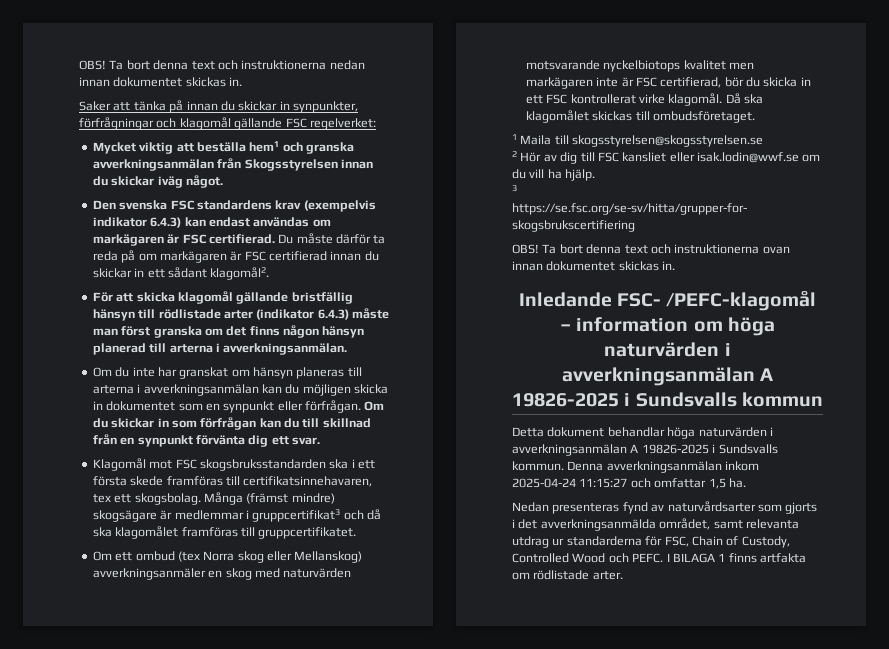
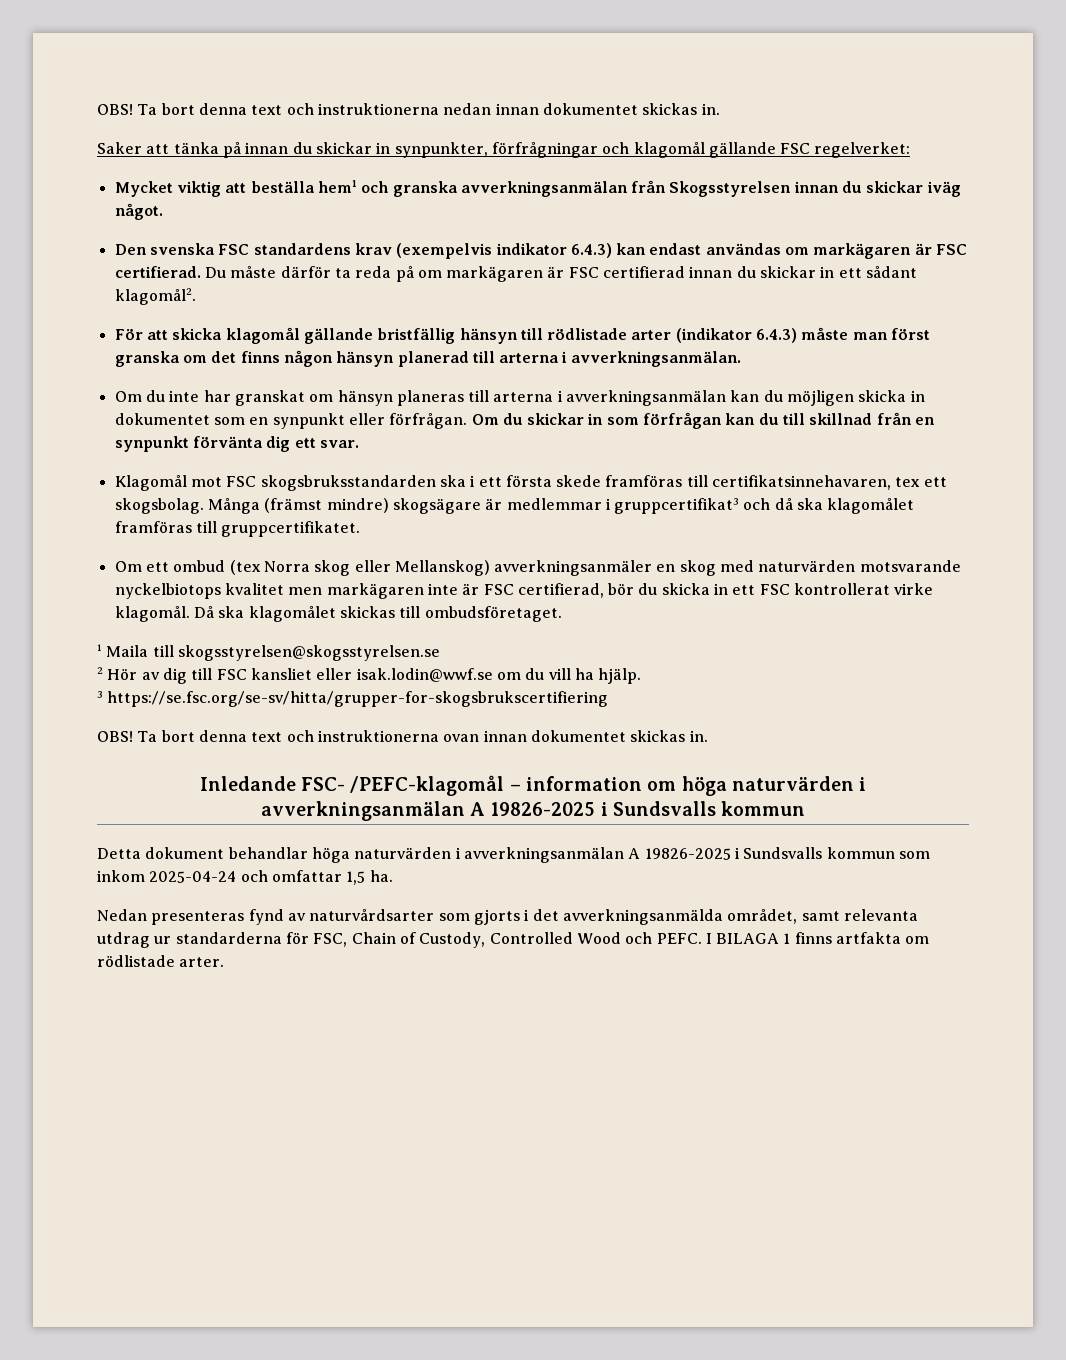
[512,461,722,473] kommun. Denna avverkningsanmälan -> [826,847,930,859] kommun som
[579,478,628,488] 11:15:27 -> (237, 877) none

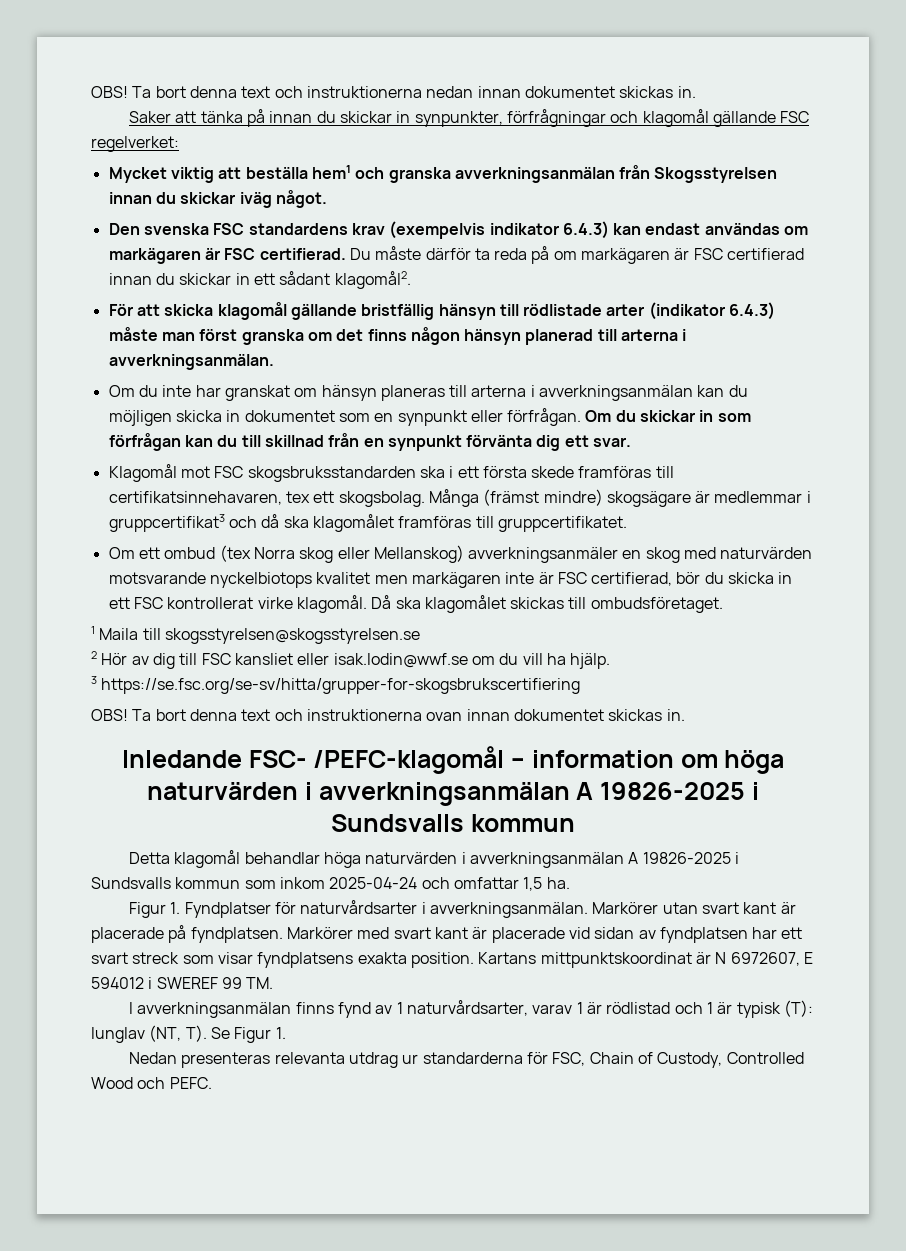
[145,847,225,859] dokument -> [174,850,241,868] klagomål
[97,909,840,925] Nedan presenteras fynd av naturvårdsarter som gjorts i det avverkningsanmälda området, samt -> [129,900,796,918] [91,925,803,943] [91,952,813,968] [91,977,274,989] [129,1000,813,1018] [91,1025,286,1043] [129,1052,271,1068] Figur 1. Fyndplatser för naturvårdsarter i avverkningsanmälan. Markörer utan svart kant är placerade på fyndplatsen. Markörer med svart kant är placerade vid sidan av fyndplatsen har ett svart streck som visar fyndplatsens exakta position. Kartans mittpunktskoordinat är N 6972607, E 594012 i SWEREF 99 TM. // I avverkningsanmälan finns fynd av 1 naturvårdsarter, varav 1 är rödlistad och 1 är typisk (T): lunglav (NT, T). Se Figur 1. // Nedan presenteras
[705,932,930,944] [97,955,225,967] I BILAGA 1 finns artfakta om rödlistade arter. -> (212, 1083) none

